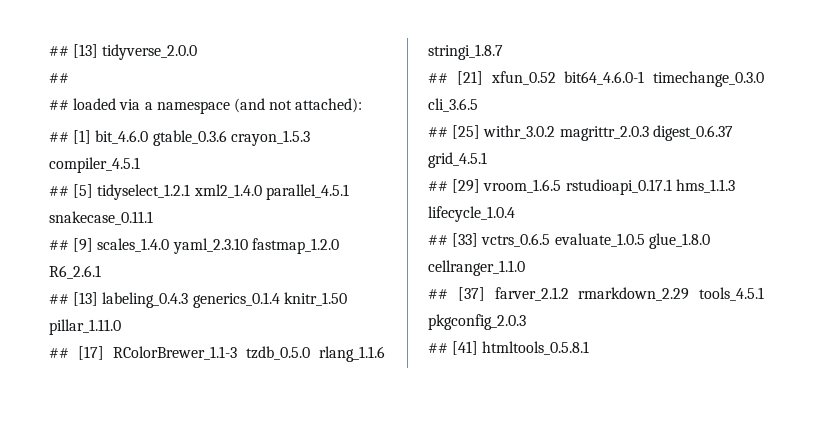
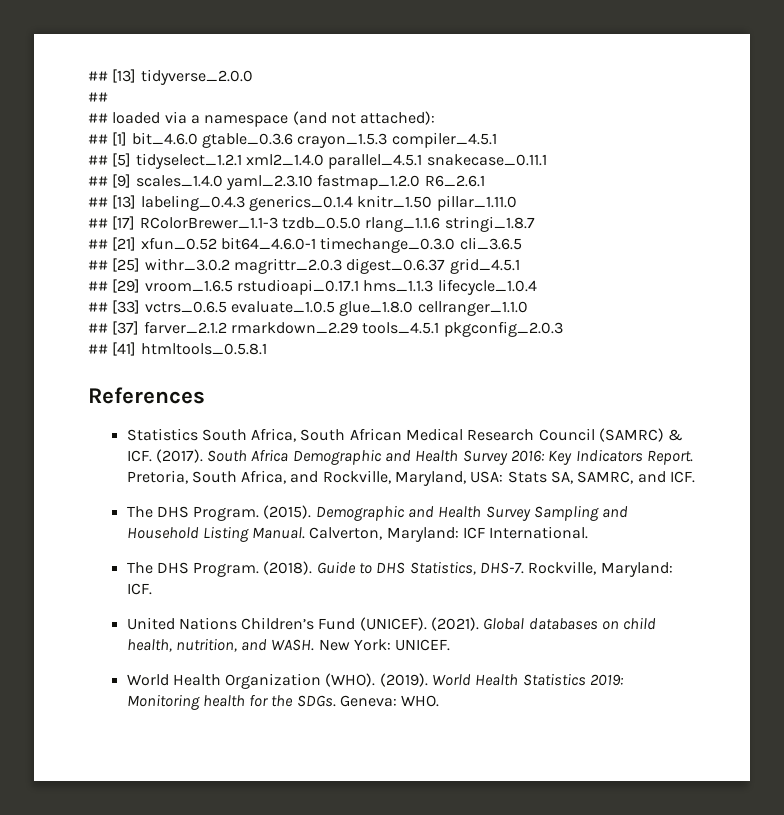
(590, 348) none -> [88,387,205,404] [126,428,684,442] [126,449,694,465] [126,470,696,486] [126,505,629,521] [126,526,589,542] [126,561,673,577] [126,583,152,595] [126,617,657,631] [126,638,451,652] [126,673,625,689] [126,694,440,710] // References // Statistics South Africa, South African Medical Research Council (SAMRC) & ICF. (2017). South Africa Demographic and Health Survey 2016: Key Indicators Report. Pretoria, South Africa, and Rockville, Maryland, USA: Stats SA, SAMRC, and ICF. // The DHS Program. (2015). Demographic and Health Survey Sampling and Household Listing Manual. Calverton, Maryland: ICF International. // The DHS Program. (2018). Guide to DHS Statistics, DHS-7. Rockville, Maryland: ICF. // United Nations Children’s Fund (UNICEF). (2021). Global databases on child health, nutrition, and WASH. New York: UNICEF. // World Health Organization (WHO). (2019). World Health Statistics 2019: Monitoring health for the SDGs. Geneva: WHO.

